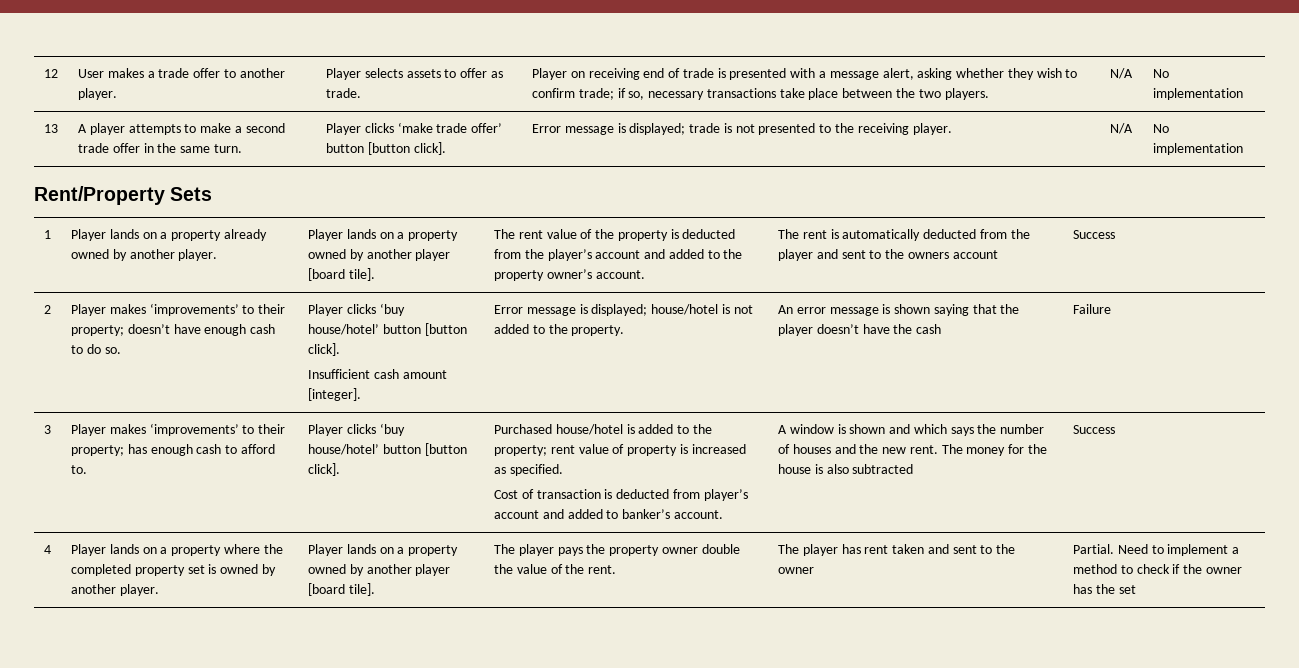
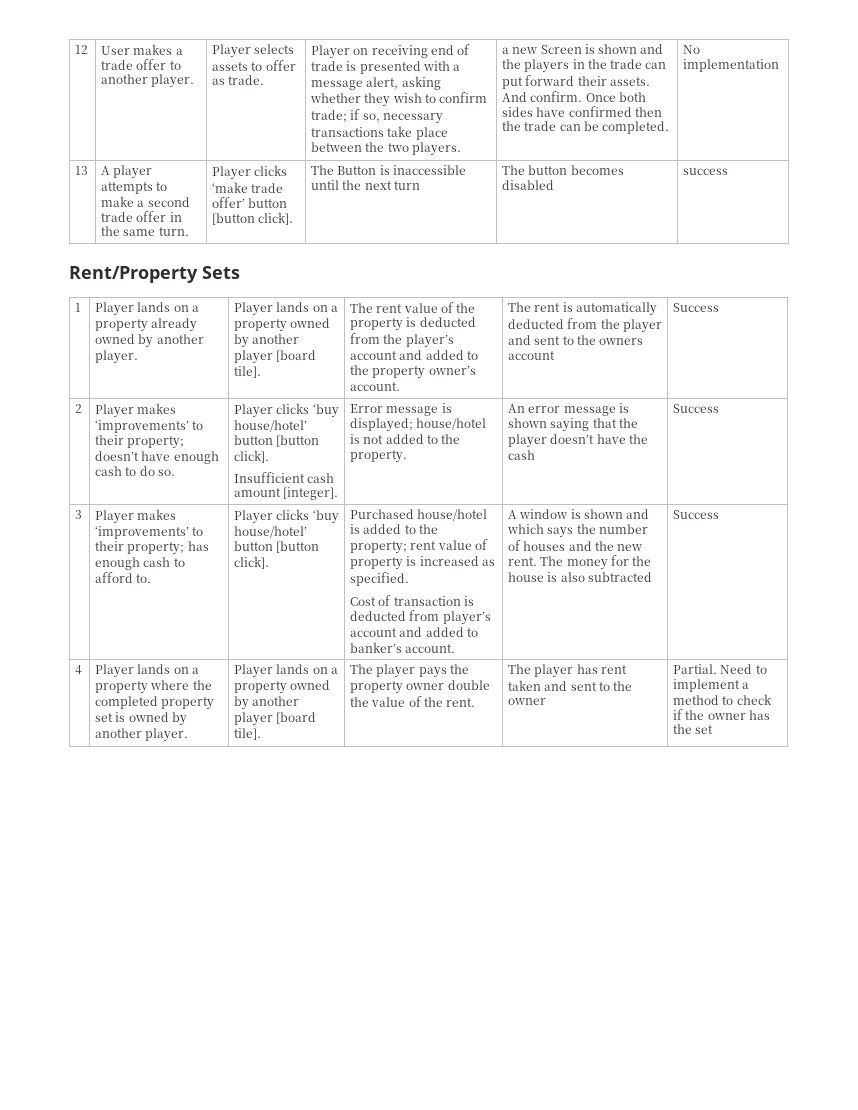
[1109,68,1133,79] N/A -> [502,44,664,54] [502,59,667,73] [502,75,650,89] [502,91,646,102] [502,106,662,117] [502,121,670,134] a new Screen is shown and the players in the trade can put forward their assets. And confirm. Once both sides have confirmed then the trade can be completed.
[531,123,952,135] [1109,123,1133,134] [1152,124,1169,133] [1152,143,1243,155] Error message is displayed; trade is not presented to the receiving player. | N/A | No implementation -> [311,165,466,175] [311,180,420,190] [502,165,624,175] [502,180,555,190] [683,168,729,175] The Button is inaccessible until the next turn | The button becomes disabled | success
[1072,304,1111,314] Failure -> [673,404,720,413] Success

